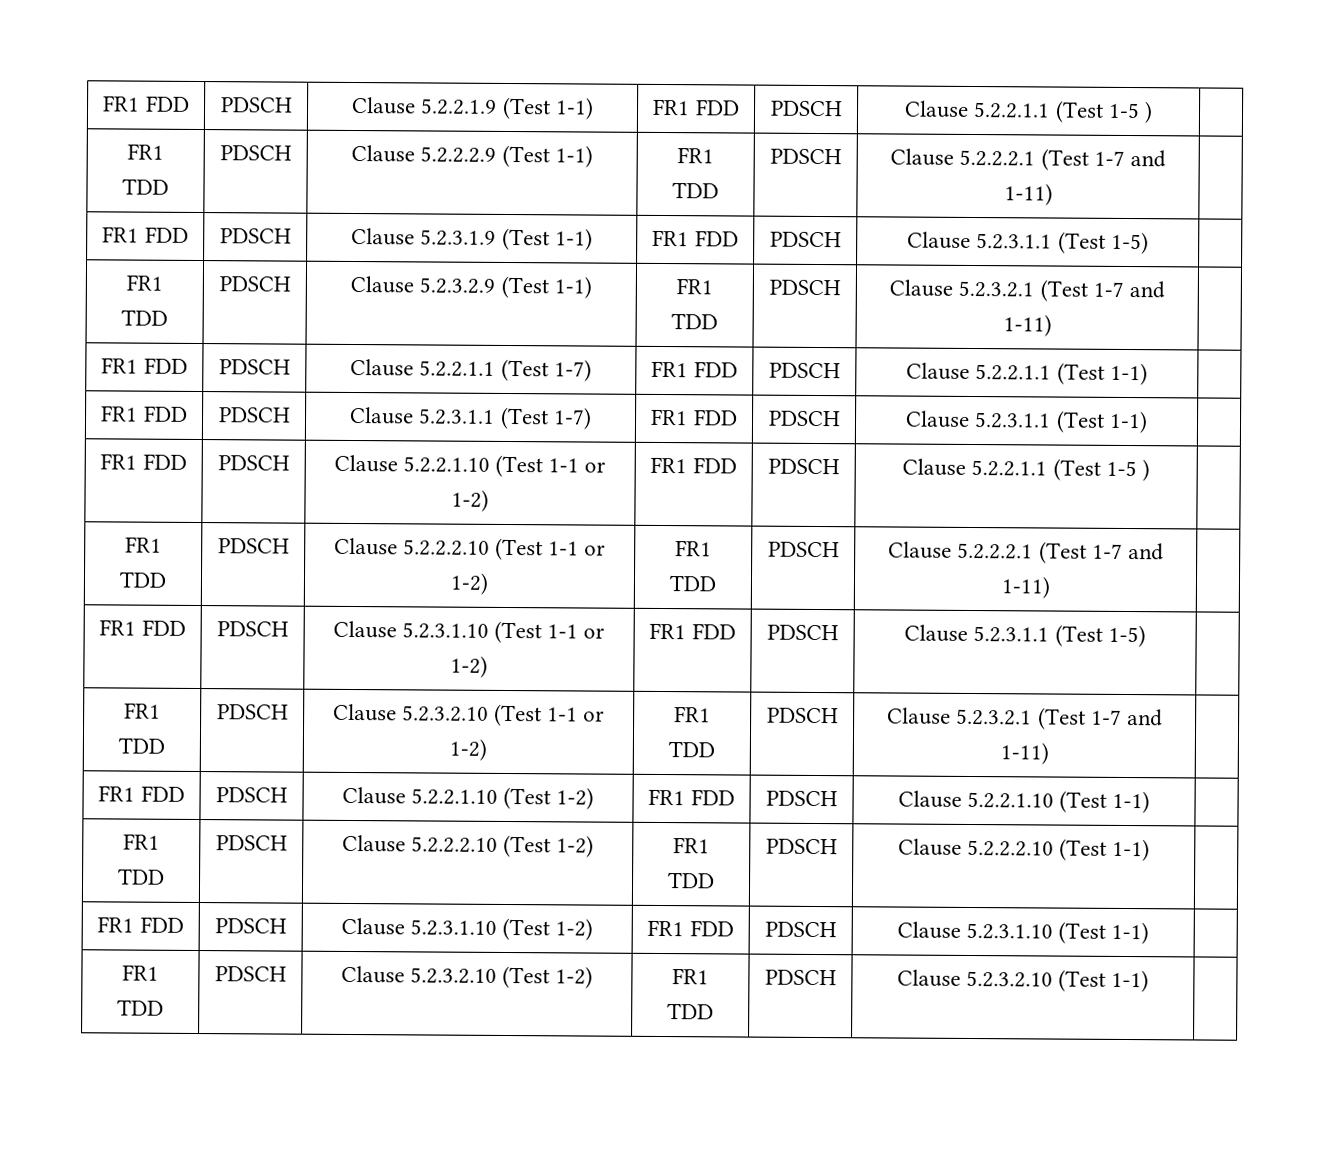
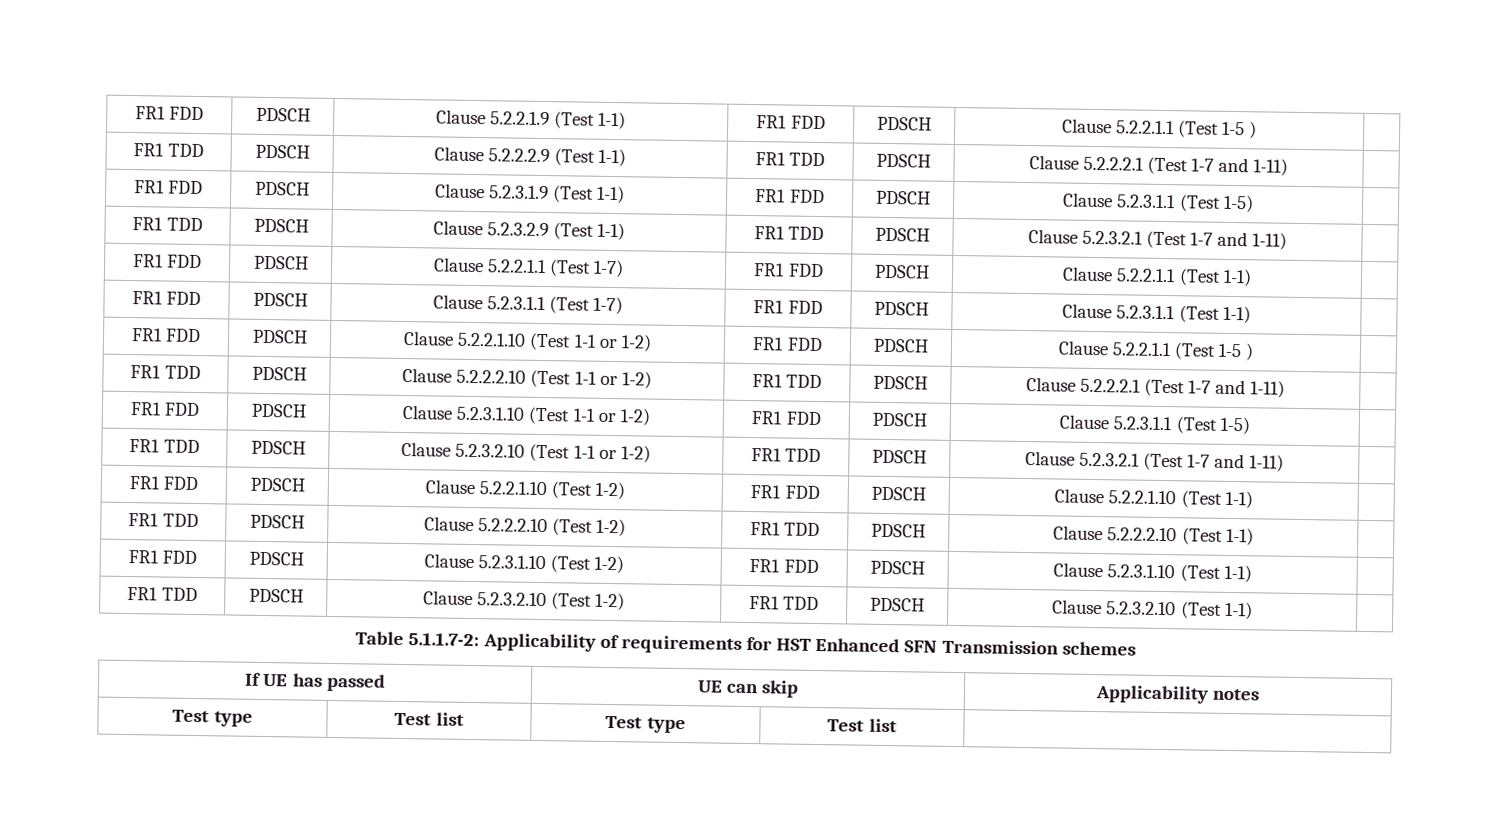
(1150, 981) none -> [355,631,1136,656] [244,672,386,692] [696,680,800,698] [1094,685,1261,704] [172,709,253,727] [394,712,464,726] [605,715,686,734] [827,718,897,733] // Table 5.1.1.7-2: Applicability of requirements for HST Enhanced SFN Transmission schemes // If UE has passed | UE can skip | Applicability notes // Test type | Test list | Test type | Test list |

